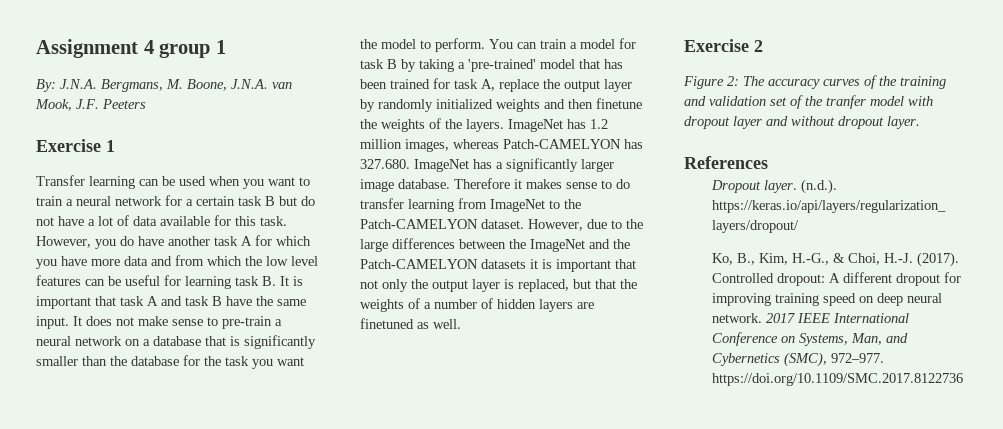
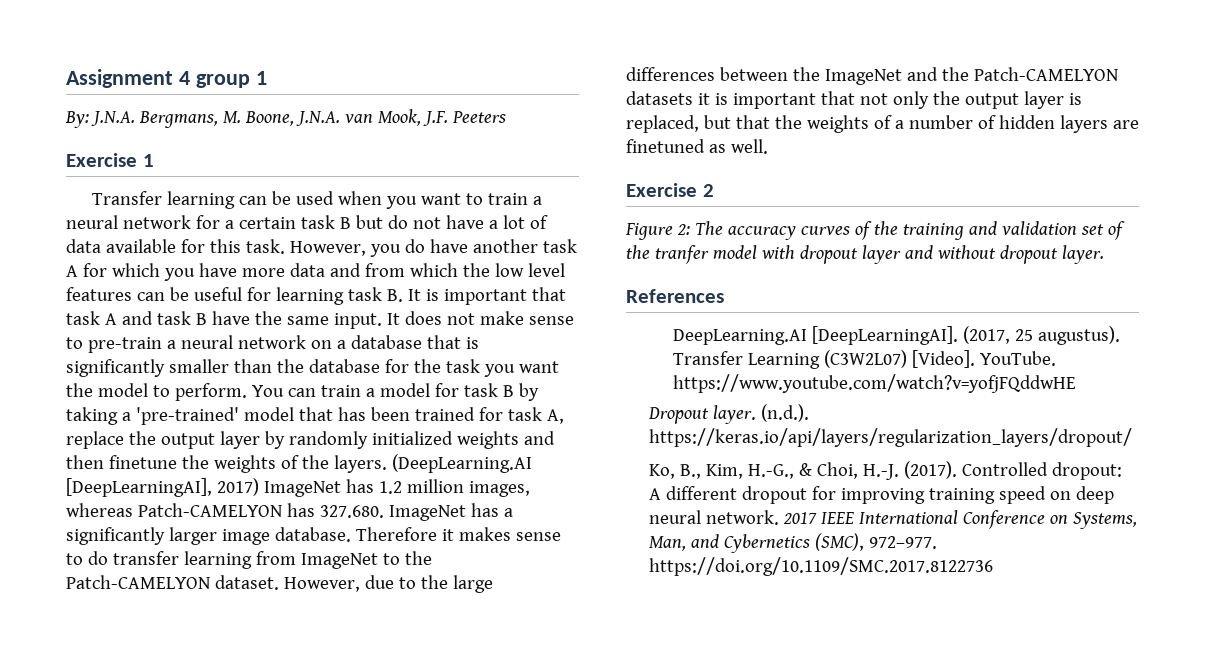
(504, 125) none -> [391,454,532,473] [66,478,259,497] (DeepLearning.AI [DeepLearningAI], 2017)
(768, 162) none -> [672,326,1120,345] [672,350,1056,369] [672,374,1076,393] // DeepLearning.AI [DeepLearningAI]. (2017, 25 augustus). Transfer Learning (C3W2L07) [Video]. YouTube. https://www.youtube.com/watch?v=yofjFQddwHE

